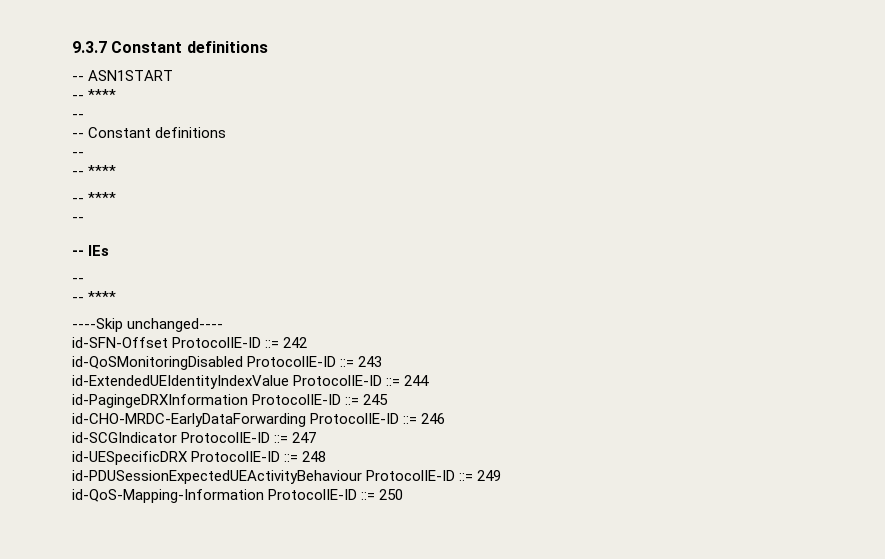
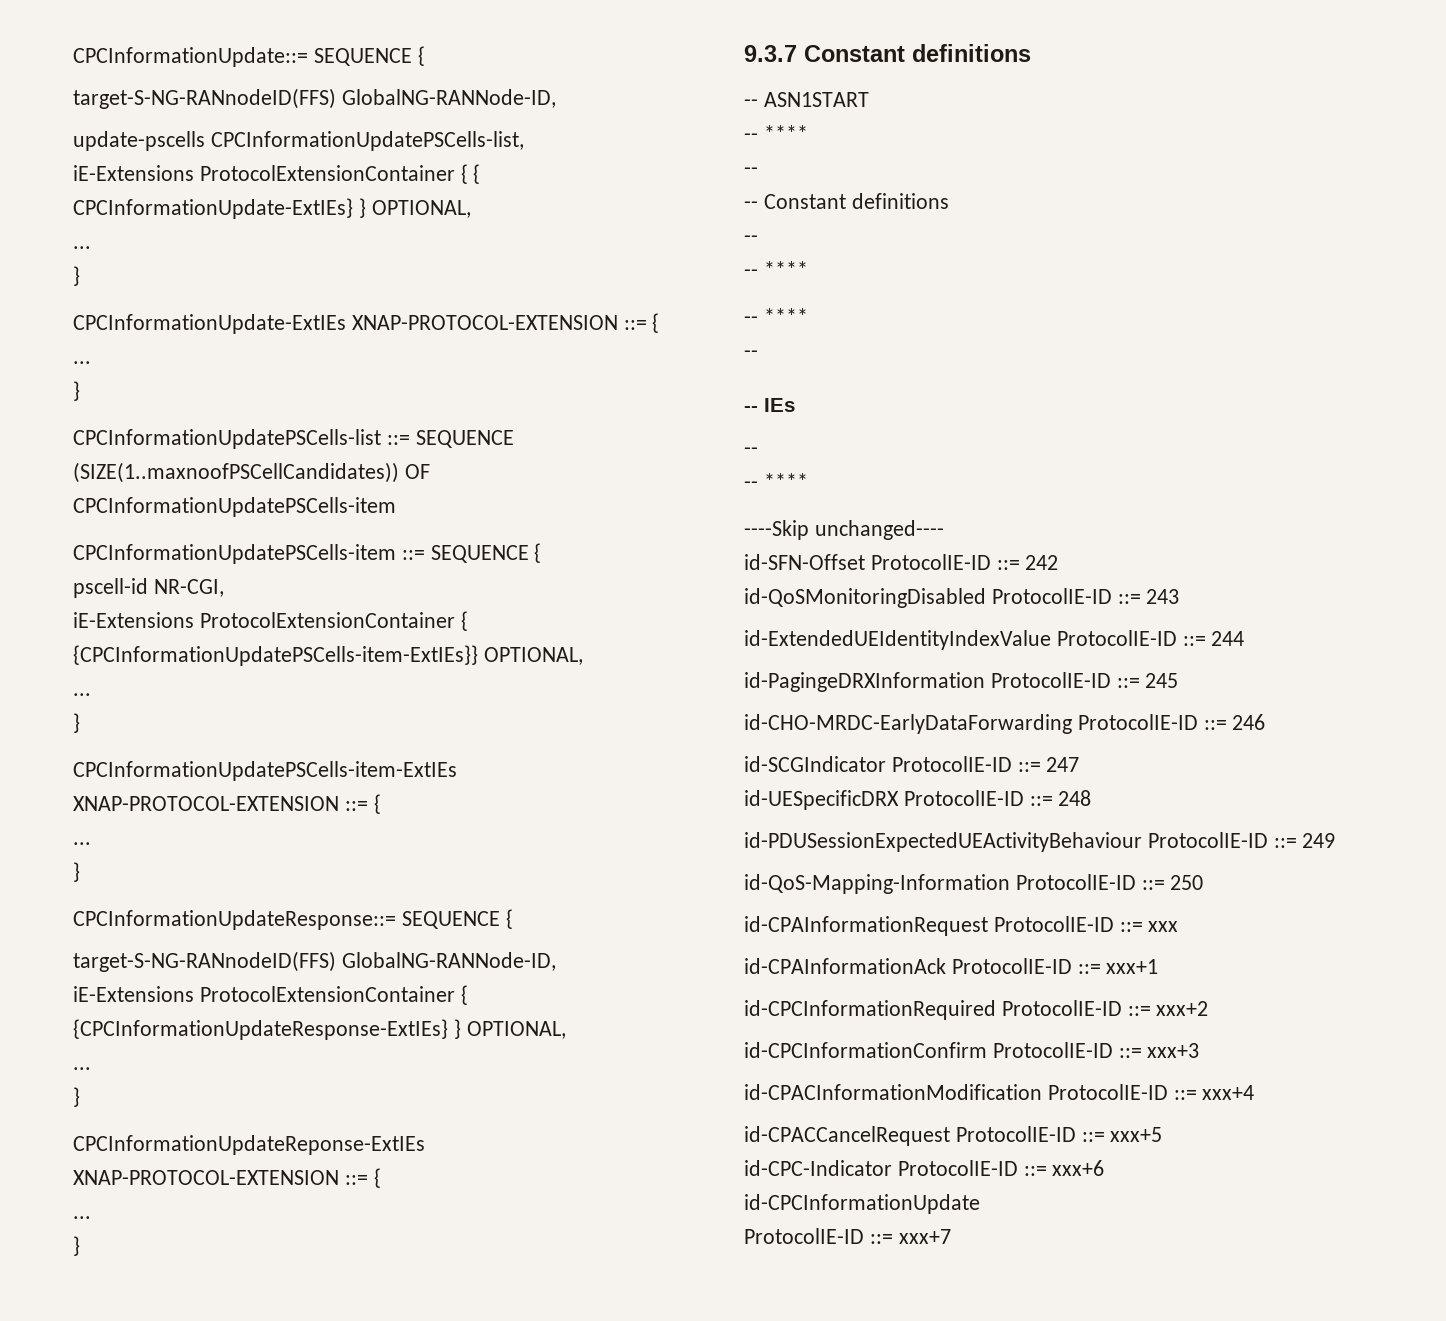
(72, 47) none -> [73,46,425,67] [73,88,556,109] [73,131,524,151] [73,164,481,184] [73,198,471,219] [73,246,91,249] [73,266,80,286] [73,313,660,334] [73,361,91,364] [73,381,80,401] [73,429,514,449] [73,462,430,483] [73,497,396,517] [73,543,542,564] [73,578,224,598] [73,611,468,631] [73,645,583,666] [73,693,91,696] [73,713,80,733] [73,761,457,781] [73,794,381,814] [73,842,91,845] [73,862,80,882] [73,909,513,930] [73,951,556,972] [73,985,468,1005] [73,1019,566,1040] [73,1067,91,1070] [73,1087,80,1107] [73,1135,425,1155] [73,1168,381,1188] [73,1216,91,1219] [73,1236,80,1256] CPCInformationUpdate::= SEQUENCE { // target-S-NG-RANnodeID(FFS) GlobalNG-RANNode-ID, // update-pscells CPCInformationUpdatePSCells-list, // iE-Extensions ProtocolExtensionContainer { { CPCInformationUpdate-ExtIEs} } OPTIONAL, // ... // } // CPCInformationUpdate-ExtIEs XNAP-PROTOCOL-EXTENSION ::= { // ... // } // CPCInformationUpdatePSCells-list ::= SEQUENCE (SIZE(1..maxnoofPSCellCandidates)) OF CPCInformationUpdatePSCells-item // CPCInformationUpdatePSCells-item ::= SEQUENCE { // pscell-id NR-CGI, // iE-Extensions ProtocolExtensionContainer { {CPCInformationUpdatePSCells-item-ExtIEs}} OPTIONAL, // ... // } // CPCInformationUpdatePSCells-item-ExtIEs XNAP-PROTOCOL-EXTENSION ::= { // ... // } // CPCInformationUpdateResponse::= SEQUENCE { // target-S-NG-RANnodeID(FFS) GlobalNG-RANNode-ID, // iE-Extensions ProtocolExtensionContainer { {CPCInformationUpdateResponse-ExtIEs} } OPTIONAL, // ... // } // CPCInformationUpdateReponse-ExtIEs XNAP-PROTOCOL-EXTENSION ::= { // ... // } //
(404, 494) none -> [744,916,1179,936] [744,958,1159,974] [744,1000,1209,1020] [744,1042,1200,1058] [744,1084,1255,1100] [744,1126,1163,1146] [744,1160,1105,1176] [744,1194,980,1214] [744,1228,951,1244] // id-CPAInformationRequest ProtocolIE-ID ::= xxx // id-CPAInformationAck ProtocolIE-ID ::= xxx+1 // id-CPCInformationRequired ProtocolIE-ID ::= xxx+2 // id-CPCInformationConfirm ProtocolIE-ID ::= xxx+3 // id-CPACInformationModification ProtocolIE-ID ::= xxx+4 // id-CPACCancelRequest ProtocolIE-ID ::= xxx+5 // id-CPC-Indicator ProtocolIE-ID ::= xxx+6 // id-CPCInformationUpdate // ProtocolIE-ID ::= xxx+7

